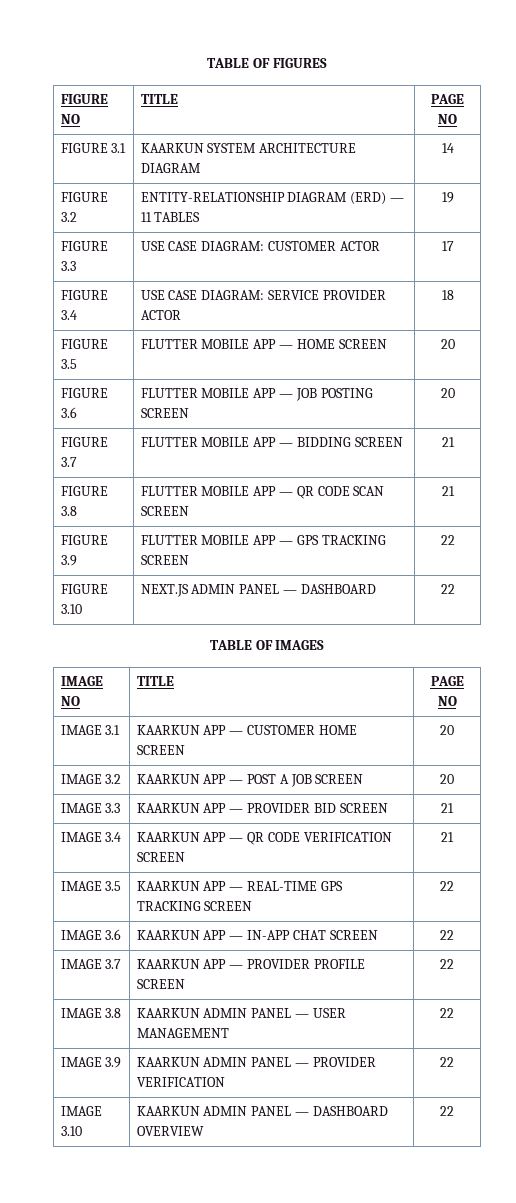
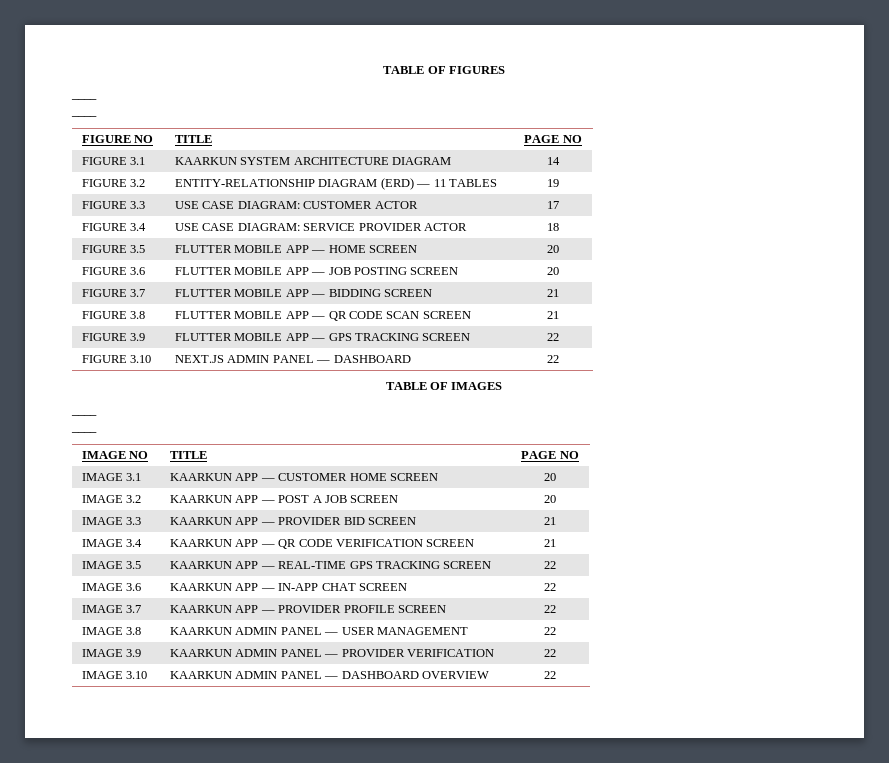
(327, 63) none -> [71,98,97,100] [71,115,97,117] // ____ // ____
(325, 645) none -> [71,414,97,416] [71,431,97,433] // ____ // ____

